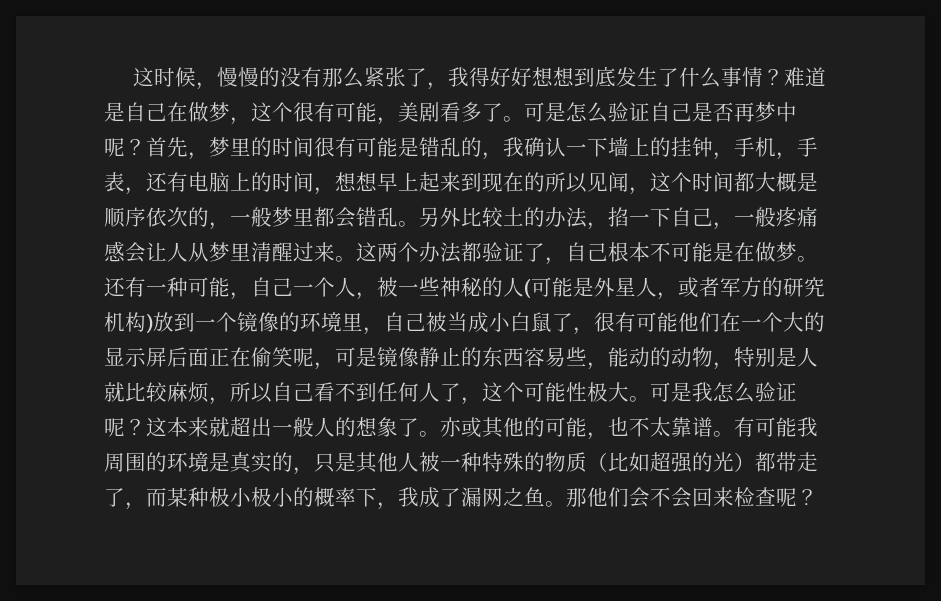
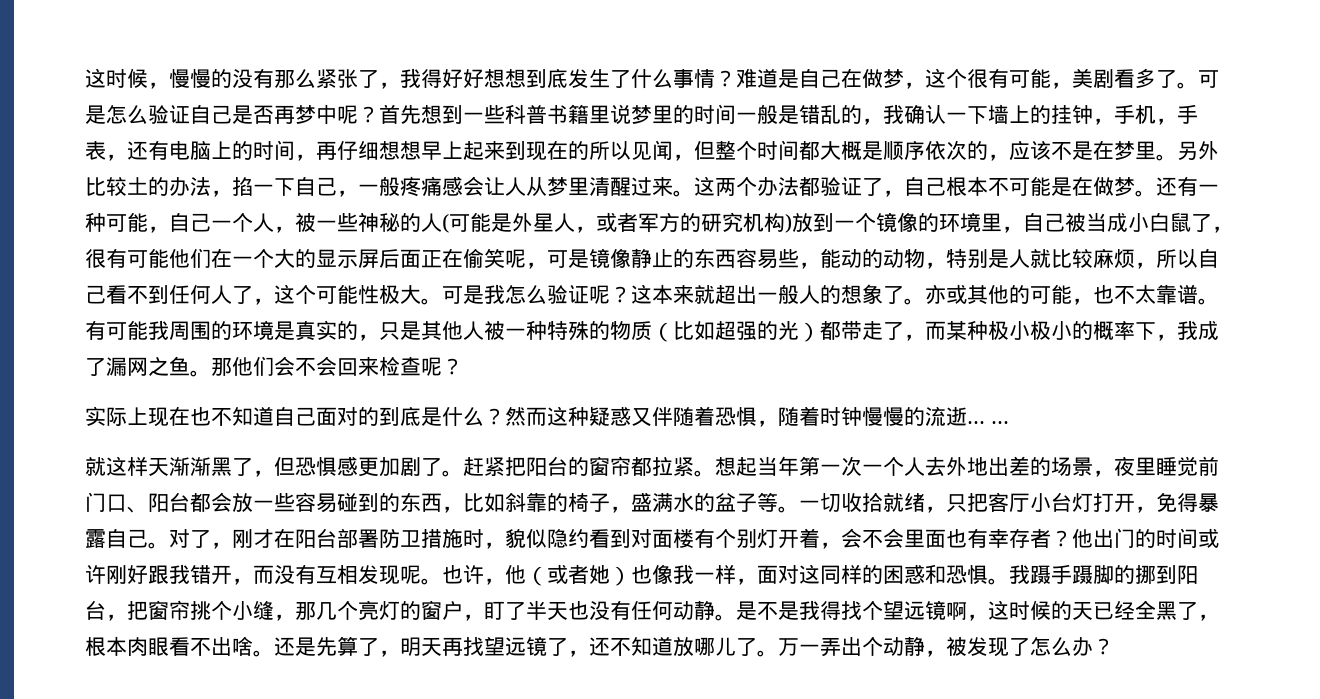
[188,152,209,160] ， -> [421,104,631,124] 想到一些科普书籍里说
[314,137,398,157] 很有可能 -> [736,104,778,124] 一般
(335, 191) none -> [316,141,379,160] 再仔细
[650,172,671,192] 这 -> [694,140,736,160] 但整
[230,207,398,228] 一般梦里都会错乱 -> [1009,140,1156,160] 应该不是在梦里
(818, 497) none -> [85,406,1009,427] [85,456,1219,477] [85,492,1219,513] [85,528,1219,549] [85,564,1198,586] [85,600,1219,621] [85,636,1114,657] // 实际上现在也不知道自己面对的到底是什么？然而这种疑惑又伴随着恐惧，随着时钟慢慢的流逝… … // 就这样天渐渐黑了，但恐惧感更加剧了。赶紧把阳台的窗帘都拉紧。想起当年第一次一个人去外地出差的场景，夜里睡觉前门口、阳台都会放一些容易碰到的东西，比如斜靠的椅子，盛满水的盆子等。一切收拾就绪，只把客厅小台灯打开，免得暴露自己。对了，刚才在阳台部署防卫措施时，貌似隐约看到对面楼有个别灯开着，会不会里面也有幸存者？他出门的时间或许刚好跟我错开，而没有互相发现呢。也许，他（或者她）也像我一样，面对这同样的困惑和恐惧。我蹑手蹑脚的挪到阳台，把窗帘挑个小缝，那几个亮灯的窗户，盯了半天也没有任何动静。是不是我得找个望远镜啊，这时候的天已经全黑了，根本肉眼看不出啥。还是先算了，明天再找望远镜了，还不知道放哪儿了。万一弄出个动静，被发现了怎么办？

